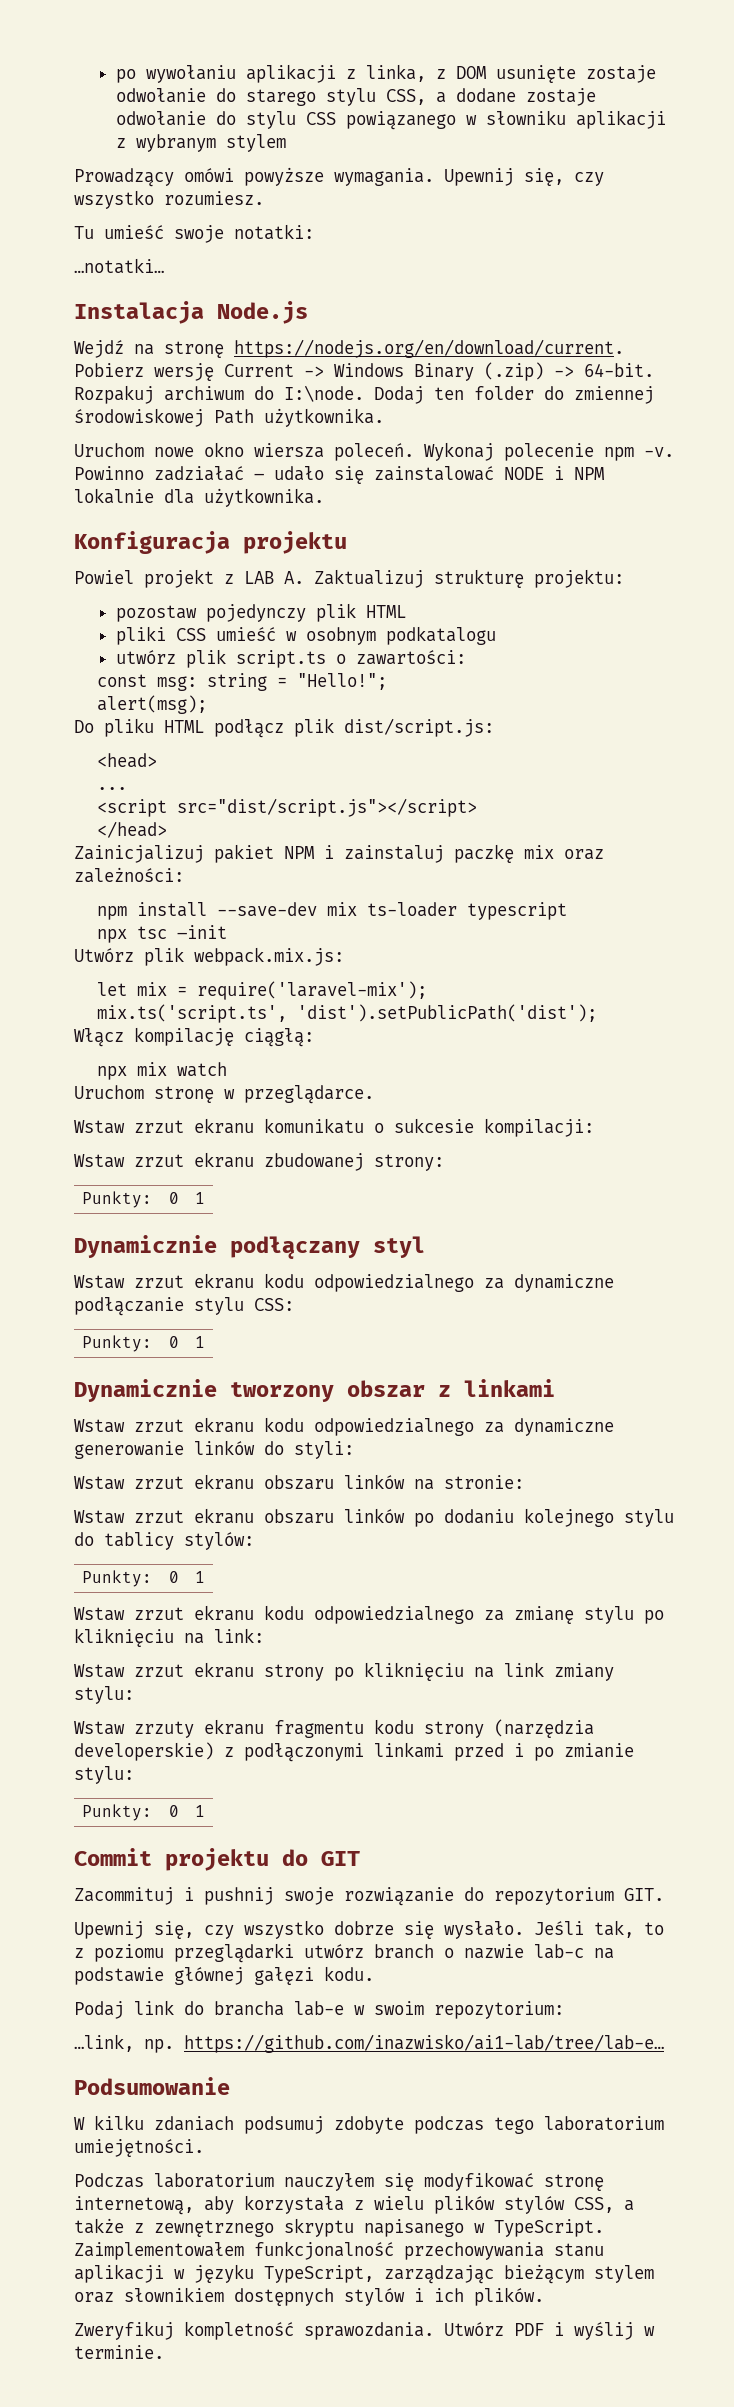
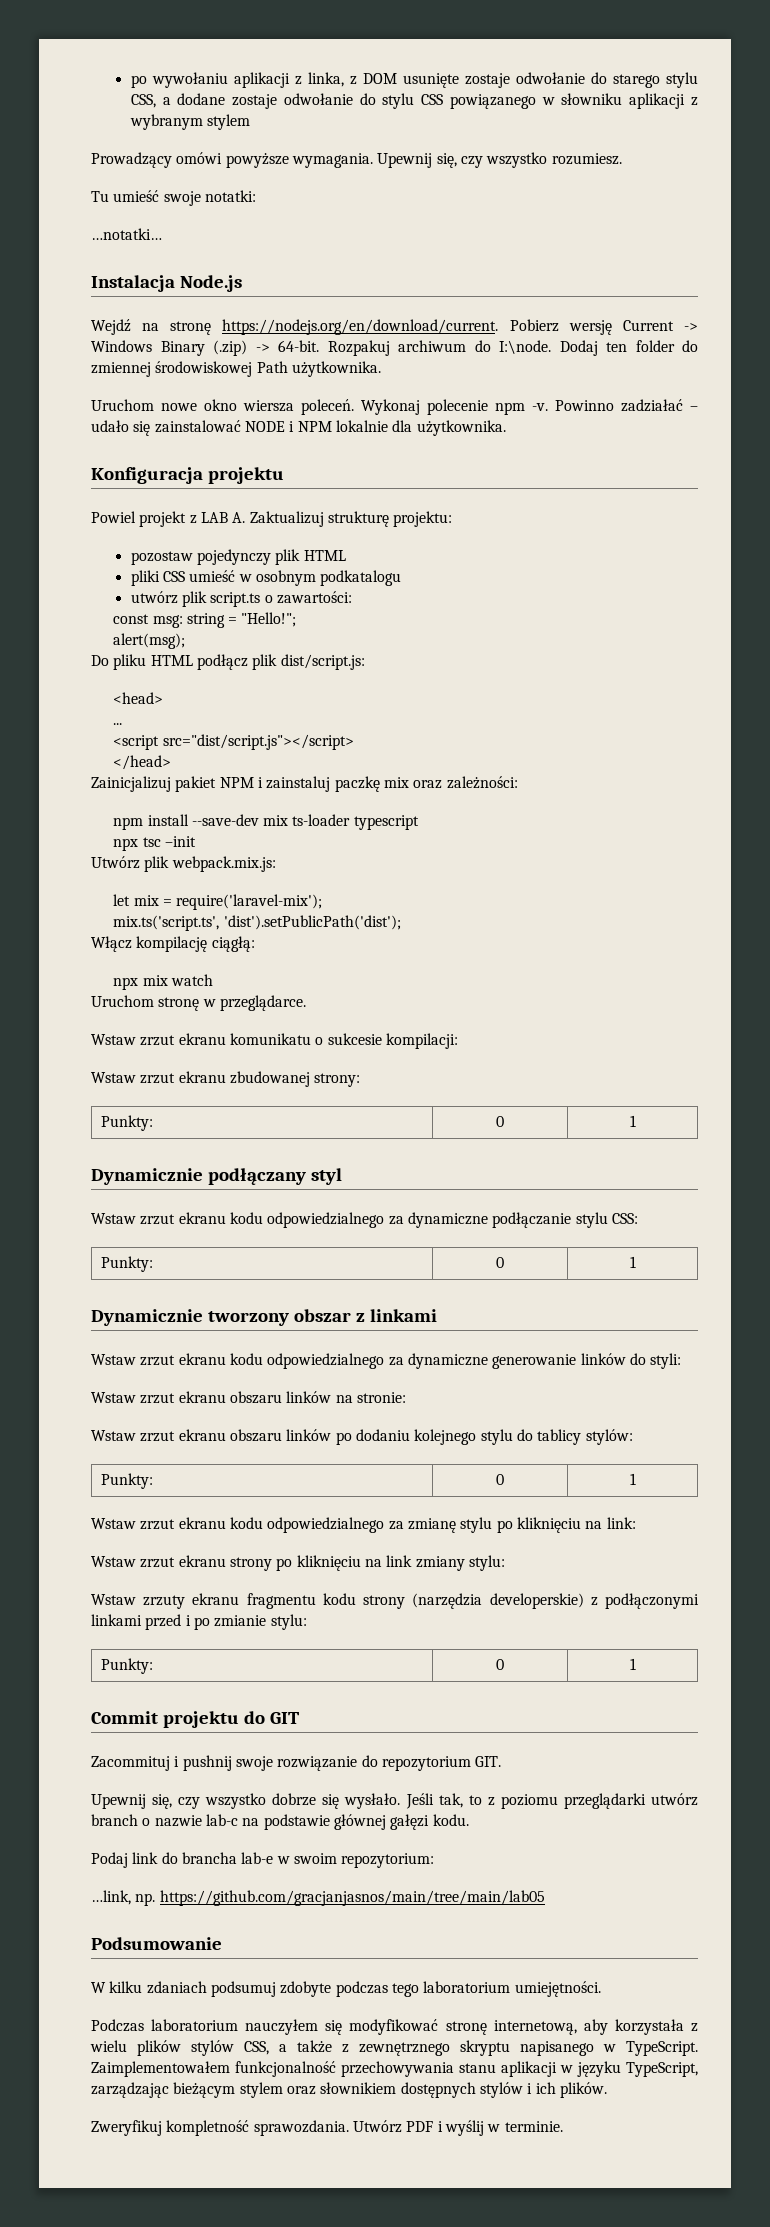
[184,2034,664,2053] https://github.com/inazwisko/ai1-lab/tree/lab-e… -> [159,1890,545,1906] https://github.com/gracjanjasnos/main/tree/main/lab05

